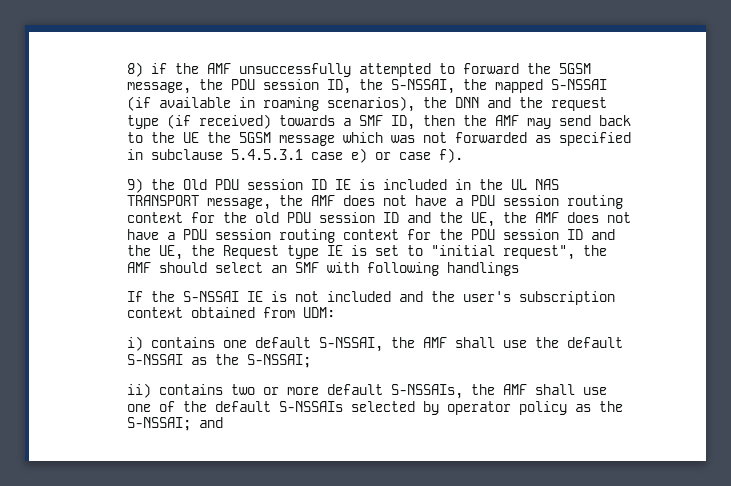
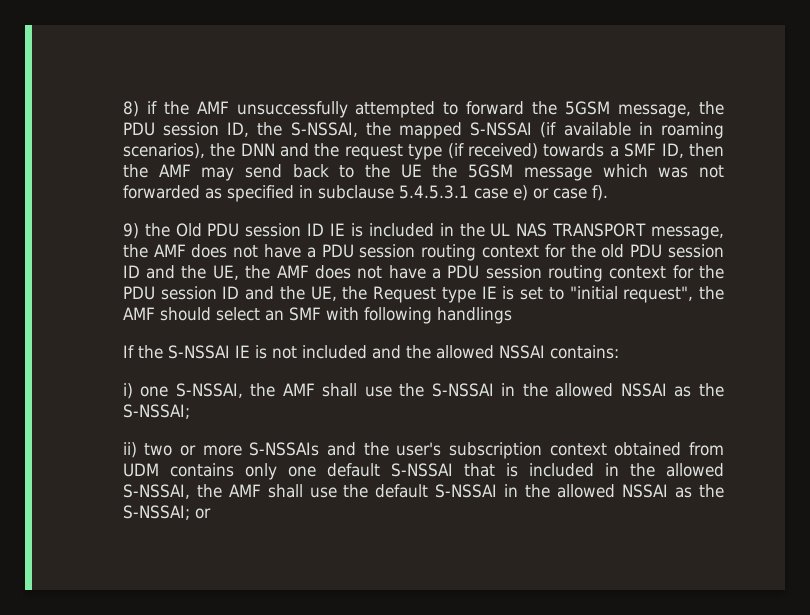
(455, 296) none -> [435,345,619,359] [122,383,724,399] [122,404,190,419] [122,442,389,458] allowed NSSAI contains: // i) one S-NSSAI, the AMF shall use the S-NSSAI in the allowed NSSAI as the S-NSSAI; // ii) two or more S-NSSAIs and the
[302,307,335,318] [126,336,311,351] UDM: // i) contains one default -> [122,463,724,480] UDM contains only one default S-NSSAI that is included in the allowed
[190,354,311,368] [126,383,607,399] [126,401,623,415] [126,417,223,431] as the S-NSSAI; // ii) contains two or more default S-NSSAIs, the AMF shall use one of the default S-NSSAIs selected by operator policy as the S-NSSAI; and -> [504,484,724,498] [122,505,211,520] in the allowed NSSAI as the S-NSSAI; or

